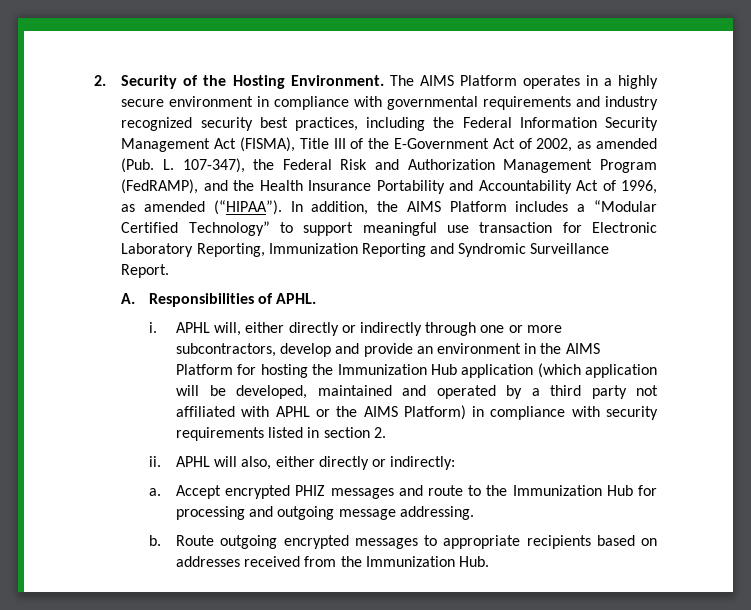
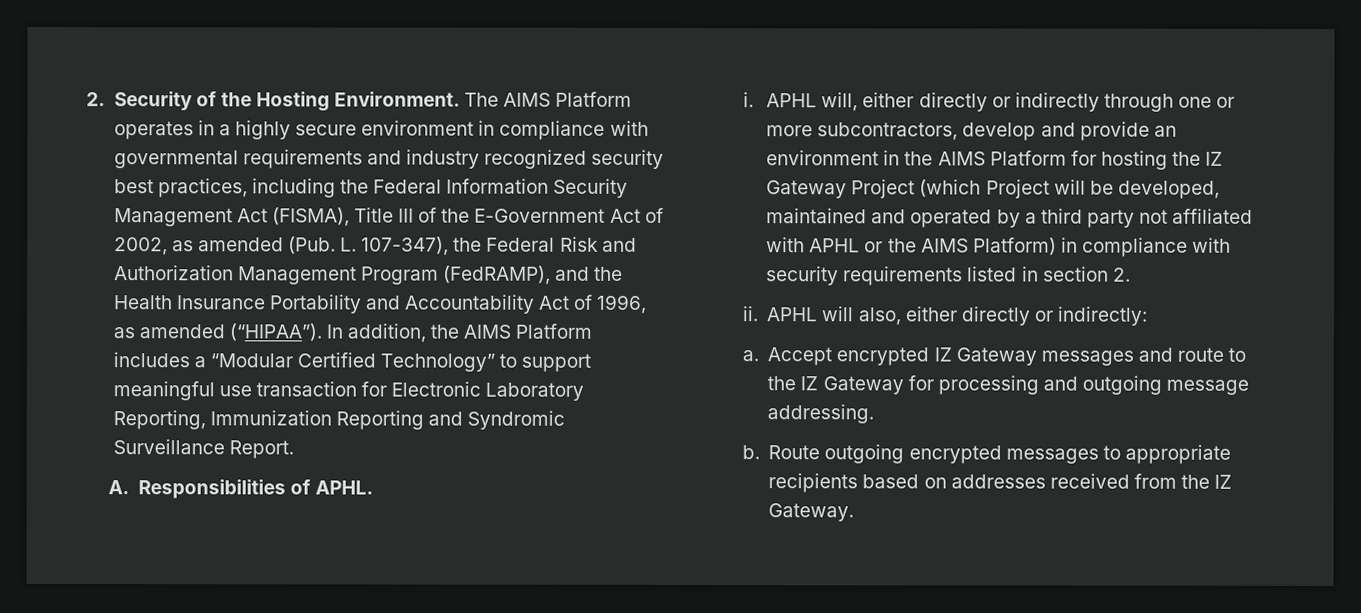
[337,363,657,378] Immunization Hub application (which application -> [1205,151,1224,166] [766,179,1050,199] IZ Gateway Project (which Project
[295,485,326,496] PHIZ -> [933,347,1037,366] IZ Gateway
[512,485,633,496] Immunization Hub -> [800,376,904,395] IZ Gateway
[365,556,489,567] Immunization Hub. -> [1214,474,1233,489] [768,503,855,522] IZ Gateway.

